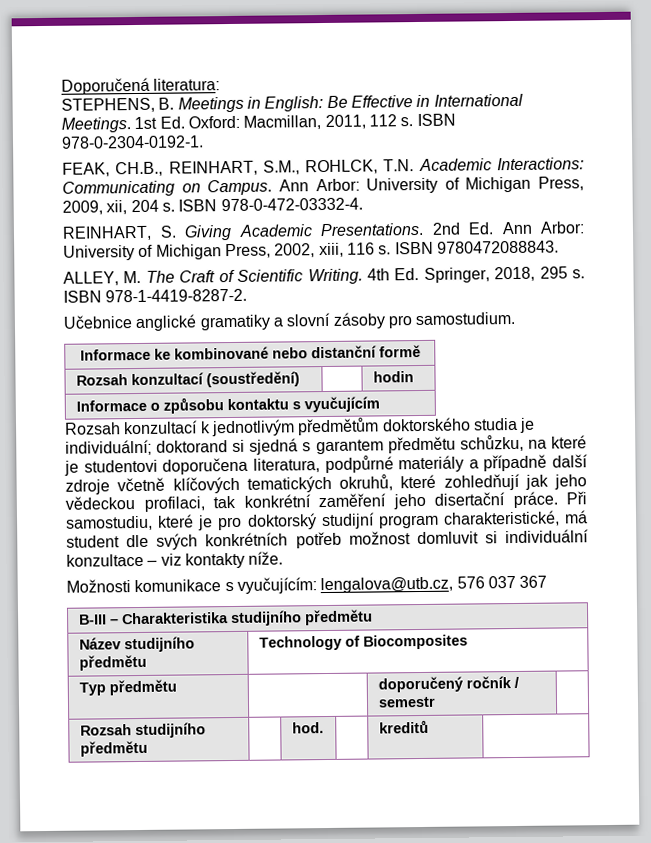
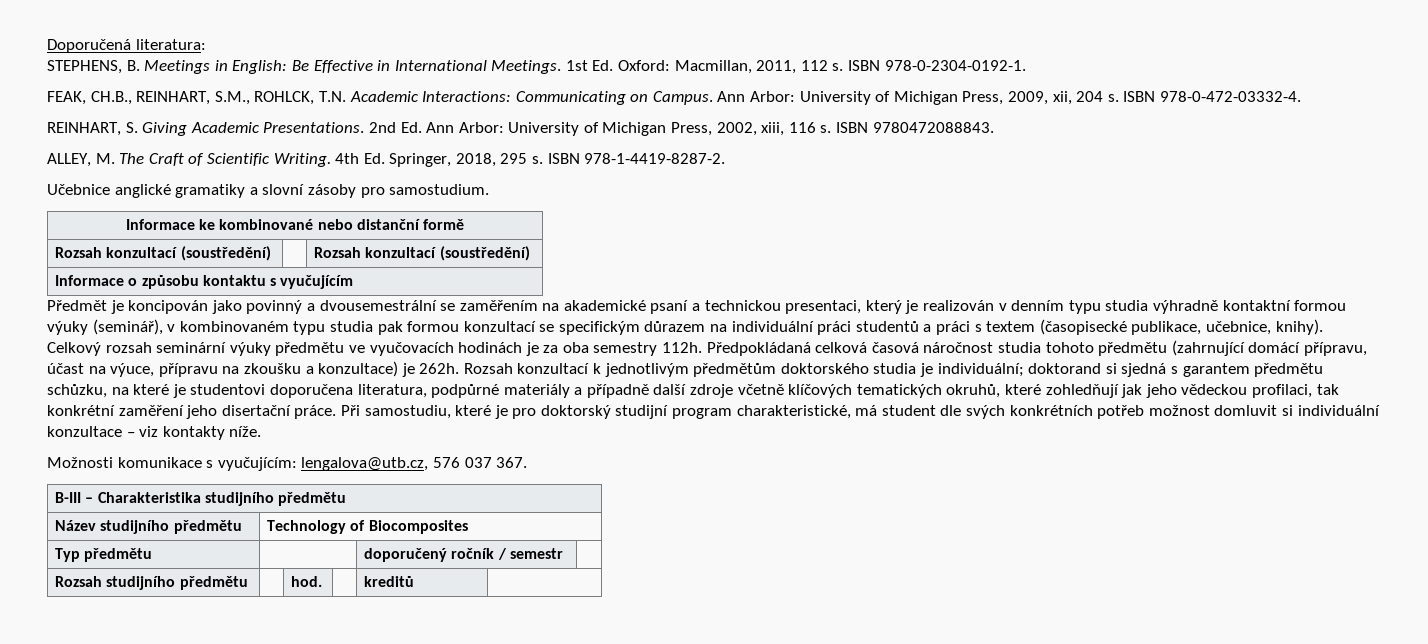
[372,371,414,383] hodin -> [314,246,530,261] Rozsah konzultací (soustředění)
(380, 404) none -> [47,300,1347,314] [47,319,1323,335] [47,340,1367,356] [47,361,460,377] Předmět je koncipován jako povinný a dvousemestrální se zaměřením na akademické psaní a technickou presentaci, který je realizován v denním typu studia výhradně kontaktní formou výuky (seminář), v kombinovaném typu studia pak formou konzultací se specifickým důrazem na individuální práci studentů a práci s textem (časopisecké publikace, učebnice, knihy). Celkový rozsah seminární výuky předmětu ve vyučovacích hodinách je za oba semestry 112h. Předpokládaná celková časová náročnost studia tohoto předmětu (zahrnující domácí přípravu, účast na výuce, přípravu na zkoušku a konzultace) je 262h.
[519,575,548,588] 367 -> [496,457,528,468] 367.

